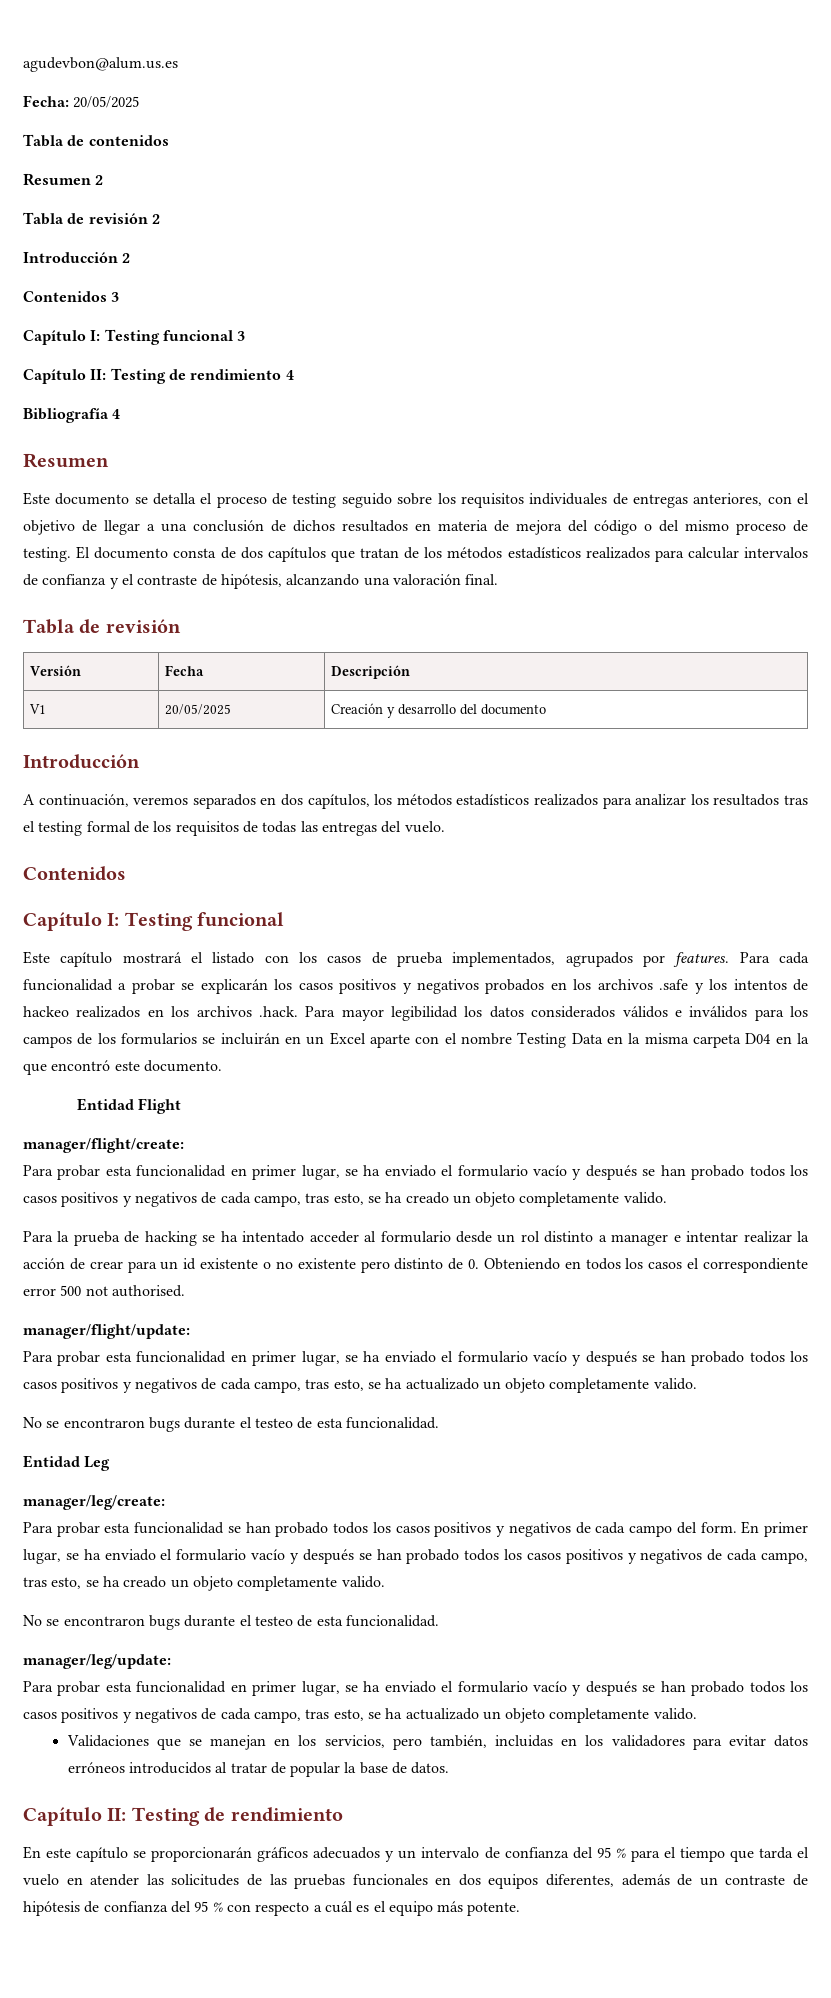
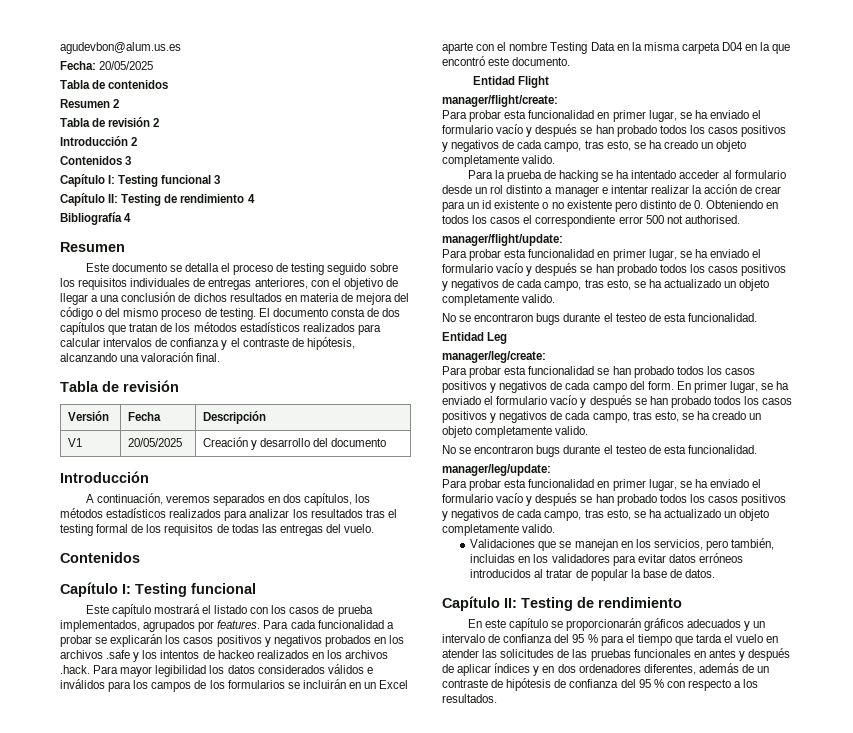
[458,1874,539,1889] dos equipos -> [708,648,791,661] [442,663,641,676] antes y después de aplicar índices y en dos ordenadores
[324,1901,521,1916] cuál es el equipo más potente. -> [743,679,759,688] [442,694,497,703] los resultados.

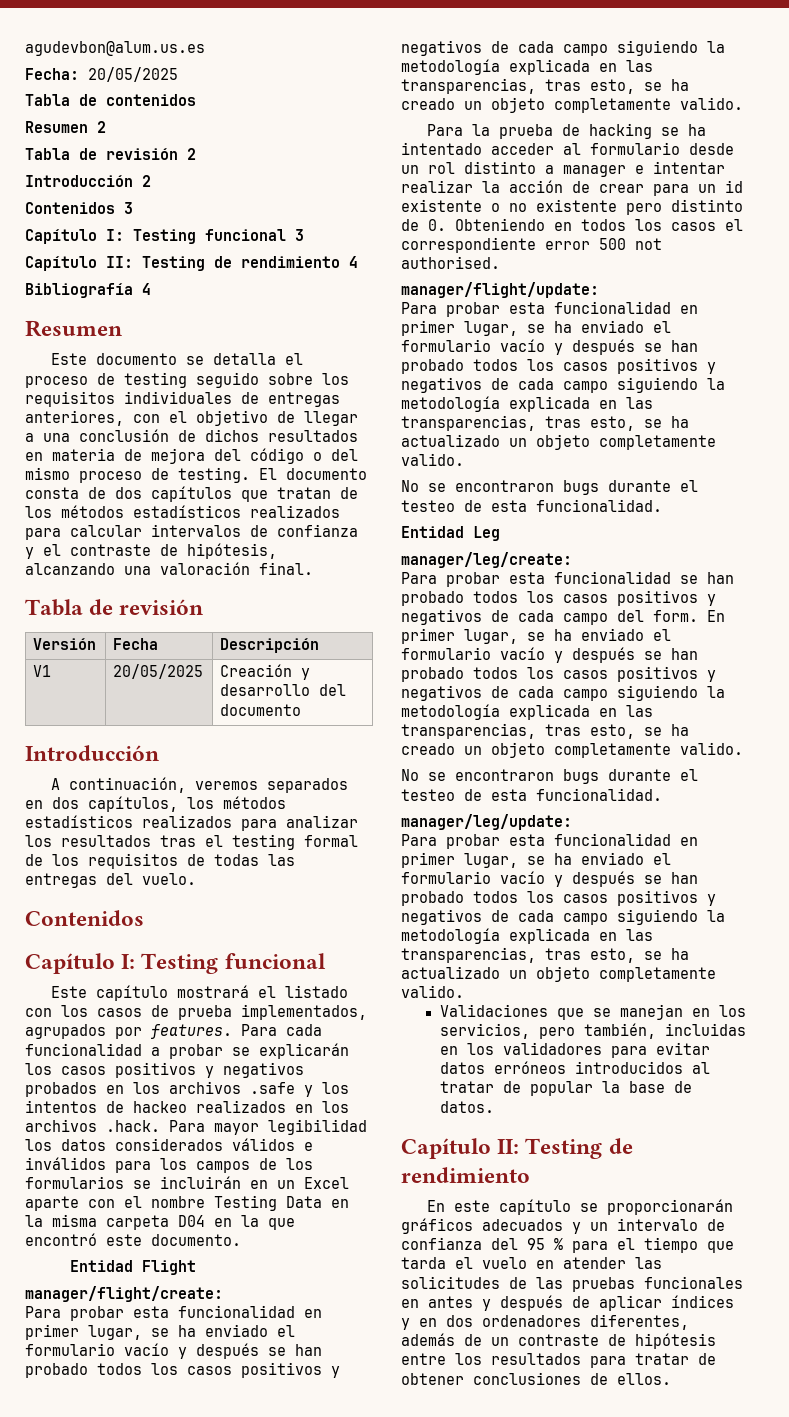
[544,142,582,152] campo, -> [563,40,725,56] [401,59,653,75] [401,78,536,94] campo siguiendo la metodología explicada en las transparencias,
[544,281,582,291] campo, -> [563,377,725,393] [401,396,653,412] [401,415,536,431] campo siguiendo la metodología explicada en las transparencias,
[592,413,630,423] campo, -> [563,685,725,701] [401,704,653,720] [401,723,536,739] campo siguiendo la metodología explicada en las transparencias,
[544,511,582,521] campo, -> [563,909,725,925] [401,928,653,944] [401,947,536,963] campo siguiendo la metodología explicada en las transparencias,
[554,679,759,691] [442,694,497,703] de confianza del 95 % con respecto a los resultados. -> [401,1353,716,1368] [401,1372,671,1385] entre los resultados para tratar de obtener conclusiones de ellos.

